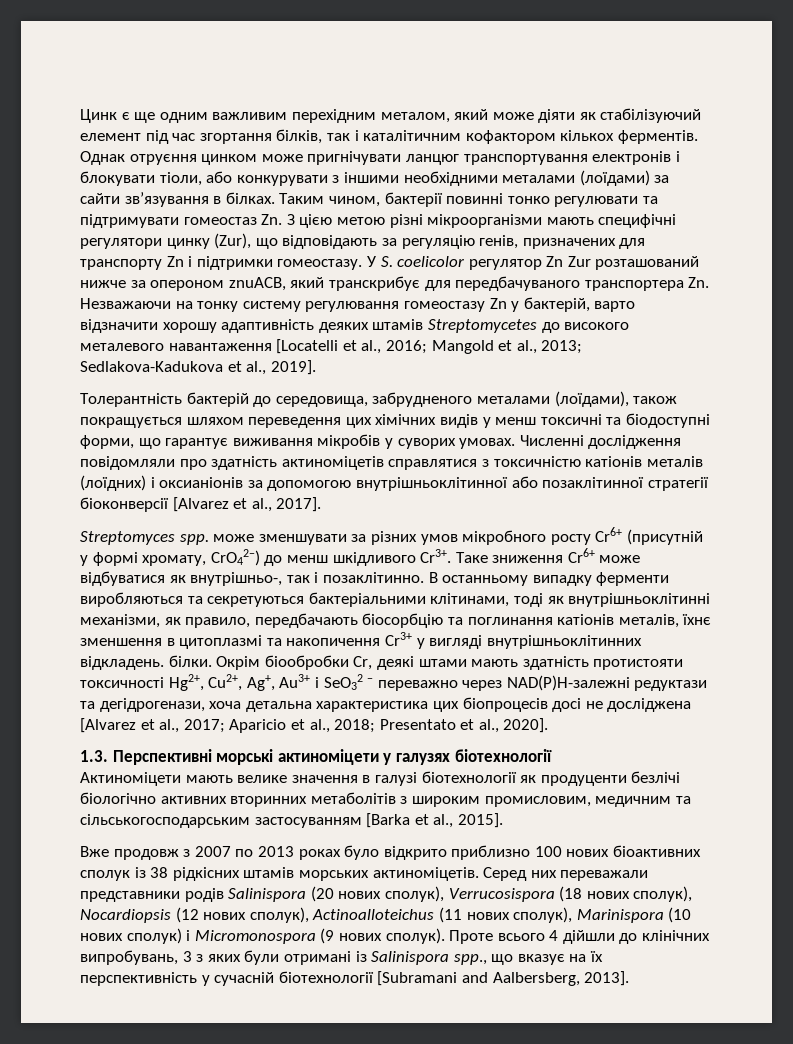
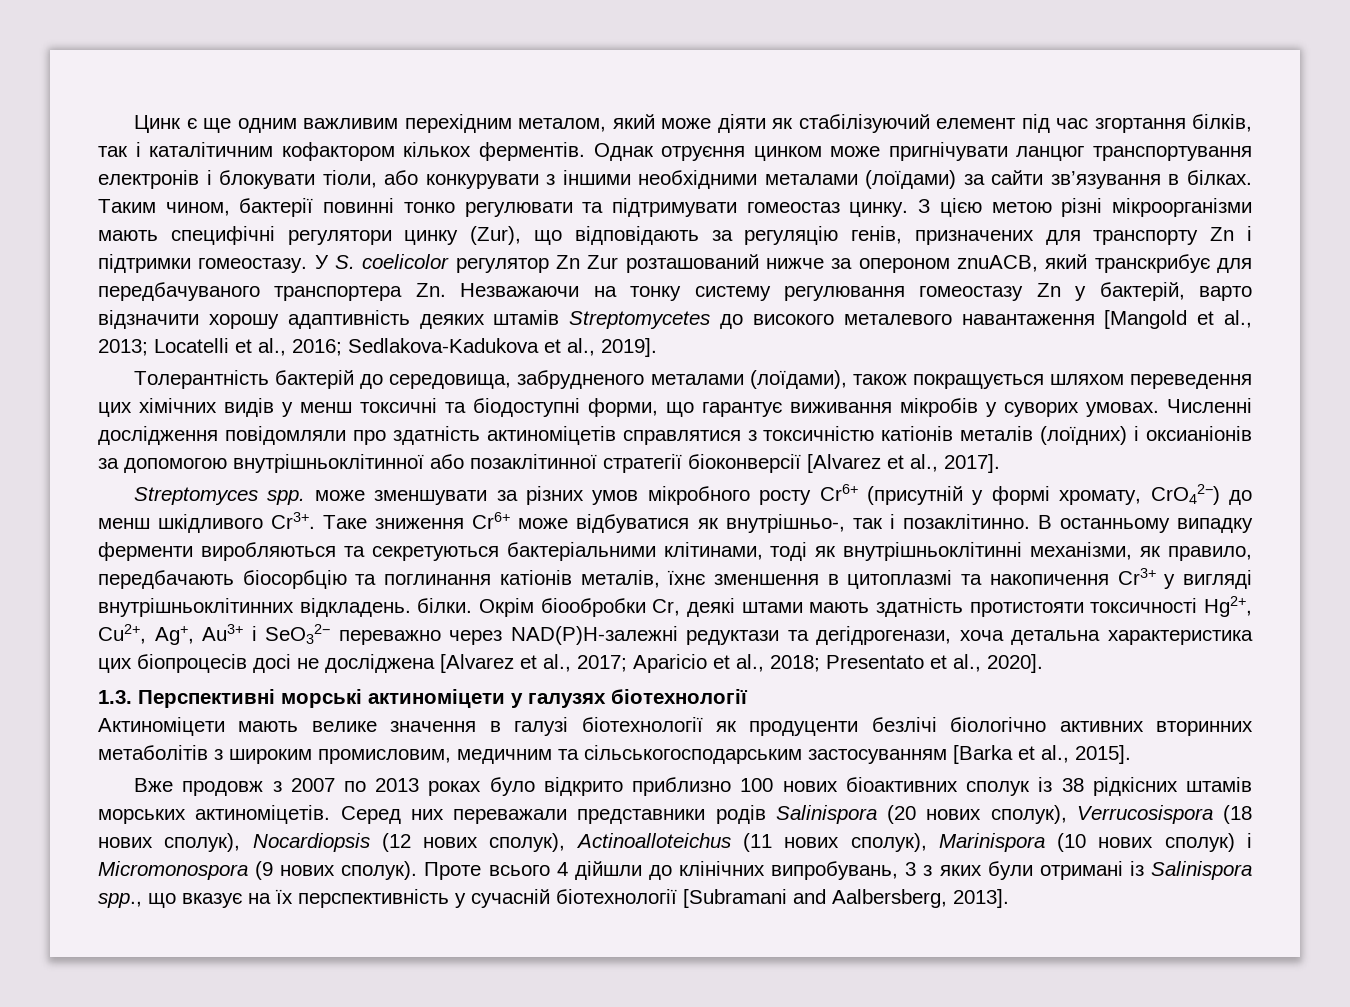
[261,214,283,225] Zn. -> [849,202,909,217] цинку.
[276,339,583,354] [Locatelli et al., 2016; Mangold et al., 2013; -> [1104,310,1252,329] [98,338,342,356] [Mangold et al., 2013; Locatelli et al., 2016;
[323,674,374,690] SeO32 − -> [265,624,331,644] SeO32−

